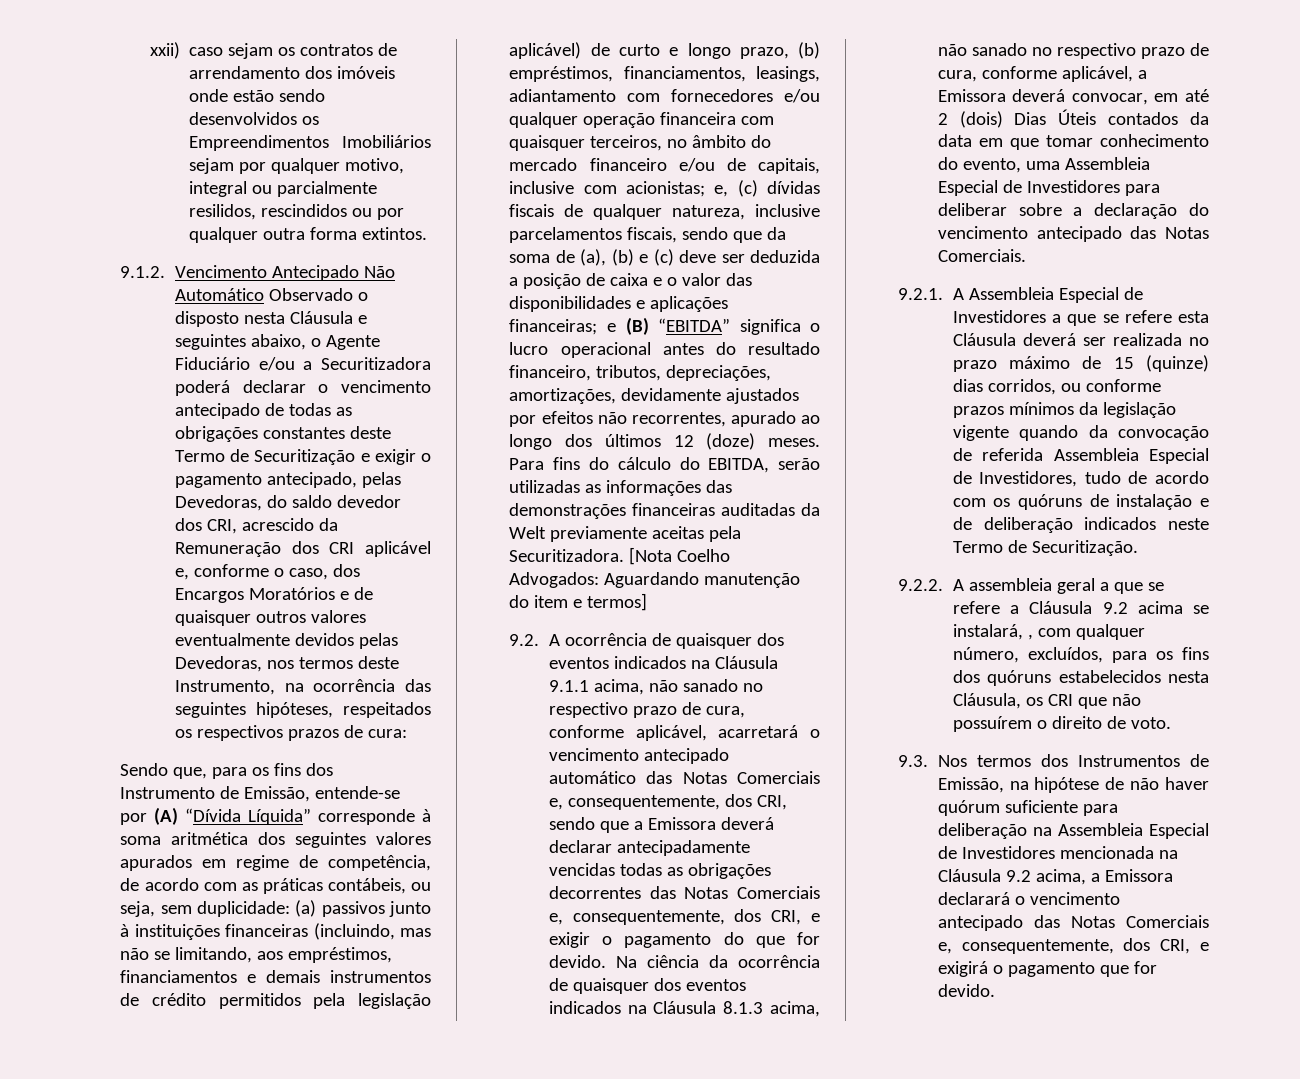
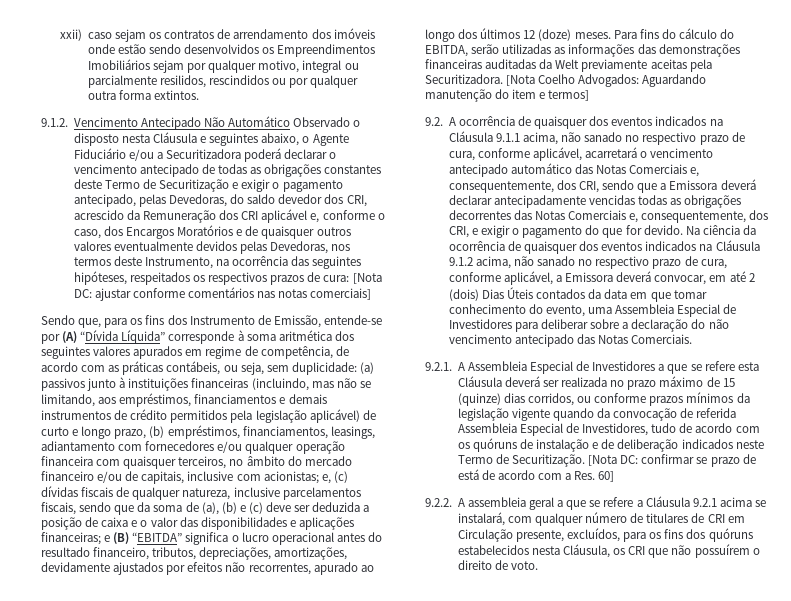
(407, 733) none -> [352,273,382,284] [73,287,372,301] [Nota DC: ajustar conforme comentários nas notas comerciais]
[723,1001,764,1014] 8.1.3 -> [448,257,473,266] 9.1.2
(1209, 209) none -> [708,319,729,329] não
(1138, 548) none -> [588,454,756,467] [457,469,615,482] [Nota DC: confirmar se prazo de está de acordo com a Res. 60]
[1102,602,1128,614] 9.2 -> [692,498,717,507] 9.2.1
[1027,634,1033,640] , -> (505, 519) none
[952,647,1019,663] número, -> [585,512,745,523] [457,529,564,542] número de titulares de CRI em Circulação presente,
[898,754,1209,767] [937,777,1209,793] [937,800,1118,816] [937,823,1209,839] [937,846,1178,859] [937,869,1173,885] [937,892,1120,905] [937,915,1209,931] [937,938,1209,954] [937,961,1157,977] [937,984,995,997] // 9.3. Nos termos dos Instrumentos de Emissão, na hipótese de não haver quórum suficiente para deliberação na Assembleia Especial de Investidores mencionada na Cláusula 9.2 acima, a Emissora declarará o vencimento antecipado das Notas Comerciais e, consequentemente, dos CRI, e exigirá o pagamento que for devido. -> (539, 565) none

